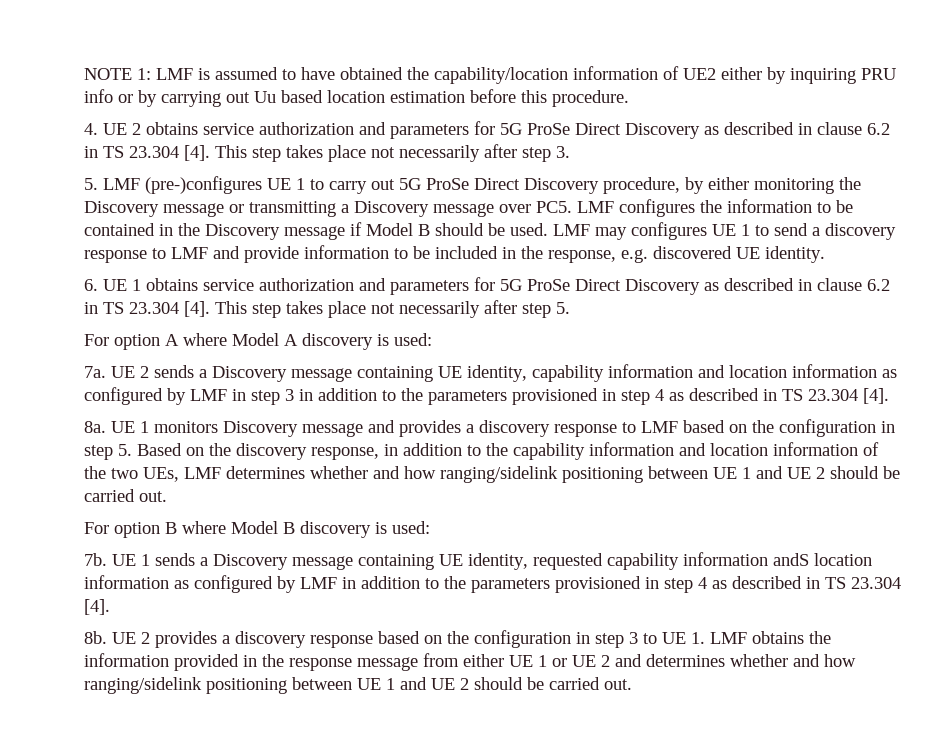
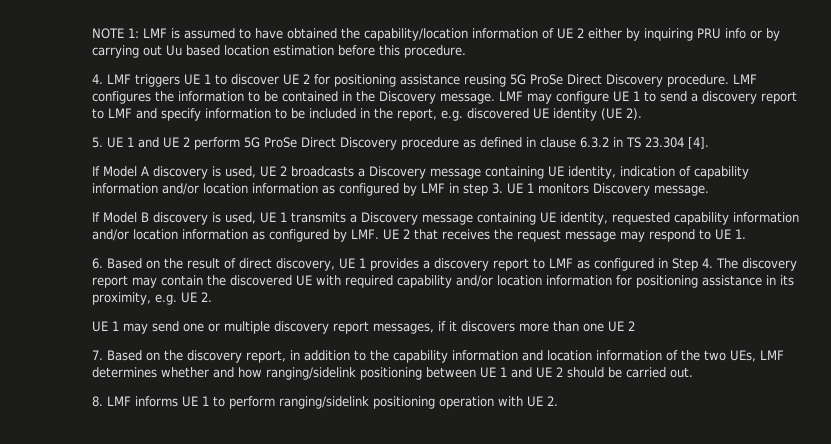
[682,68,716,80] UE2 -> [556,28,584,39] UE 2
[102,121,890,139] [83,144,570,162] [83,176,861,194] [83,201,572,217] UE 2 obtains service authorization and parameters for 5G ProSe Direct Discovery as described in clause 6.2 in TS 23.304 [4]. This step takes place not necessarily after step 3. // 5. LMF (pre-)configures UE 1 to carry out 5G ProSe Direct Discovery procedure, by either monitoring the Discovery message or transmitting a Discovery message over PC5. -> [106,74,729,87] LMF triggers UE 1 to discover UE 2 for positioning assistance reusing 5G ProSe Direct Discovery procedure.
[283,222,548,240] message if Model B should be used. -> [439,93,495,104] message.
[630,222,707,240] configures -> [555,91,609,104] configure
[83,250,147,263] response -> [760,91,797,104] report
[243,246,299,263] provide -> [160,108,201,121] specify
[547,250,616,263] response, -> [396,108,437,121] report,
[764,246,825,263] [83,277,890,295] [83,300,570,318] [83,333,227,350] identity. // 6. UE 1 obtains service authorization and parameters for 5G ProSe Direct Discovery as described in clause 6.2 in TS 23.304 [4]. This step takes place not necessarily after step 5. // For option A where -> [552,108,642,121] [91,137,709,150] [91,166,100,176] identity (UE 2). // 5. UE 1 and UE 2 perform 5G ProSe Direct Discovery procedure as defined in clause 6.3.2 in TS 23.304 [4]. // If
[393,333,432,346] [83,364,725,382] used: // 7a. UE 2 sends a Discovery message containing UE identity, capability information and -> [224,166,749,179] [91,183,199,195] used, UE 2 broadcasts a Discovery message containing UE identity, indication of capability information and/or
[284,388,889,405] [83,419,895,437] [83,444,132,460] 3 in addition to the parameters provisioned in step 4 as described in TS 23.304 [4]. // 8a. UE 1 monitors Discovery message and provides a discovery response to LMF based on the configuration in step 5. -> [491,183,709,196] [91,212,799,225] [91,229,746,242] [91,258,797,271] [91,275,794,288] [91,292,212,305] [91,321,635,334] [91,350,103,360] 3. UE 1 monitors Discovery message. // If Model B discovery is used, UE 1 transmits a Discovery message containing UE identity, requested capability information and/or location information as configured by LMF. UE 2 that receives the request message may respond to UE 1. // 6. Based on the result of direct discovery, UE 1 provides a discovery report to LMF as configured in Step 4. The discovery report may contain the discovered UE with required capability and/or location information for positioning assistance in its proximity, e.g. UE 2. // UE 1 may send one or multiple discovery report messages, if it discovers more than one UE 2 // 7.
[310,447,379,460] response, -> [245,350,286,363] report,
[83,521,430,538] [83,552,872,570] [83,575,901,593] [83,599,110,615] [83,630,831,648] [83,653,856,671] [83,677,632,694] For option B where Model B discovery is used: // 7b. UE 1 sends a Discovery message containing UE identity, requested capability information andS location information as configured by LMF in addition to the parameters provisioned in step 4 as described in TS 23.304 [4]. // 8b. UE 2 provides a discovery response based on the configuration in step 3 to UE 1. LMF obtains the information provided in the response message from either UE 1 or UE 2 and determines whether and how ranging/sidelink positioning between UE 1 and UE 2 should be carried out. -> [91,396,558,409] 8. LMF informs UE 1 to perform ranging/sidelink positioning operation with UE 2.

